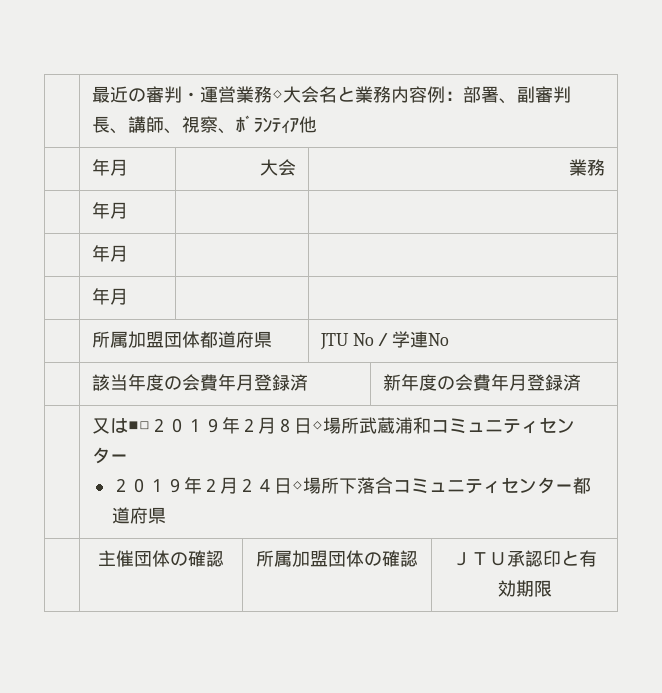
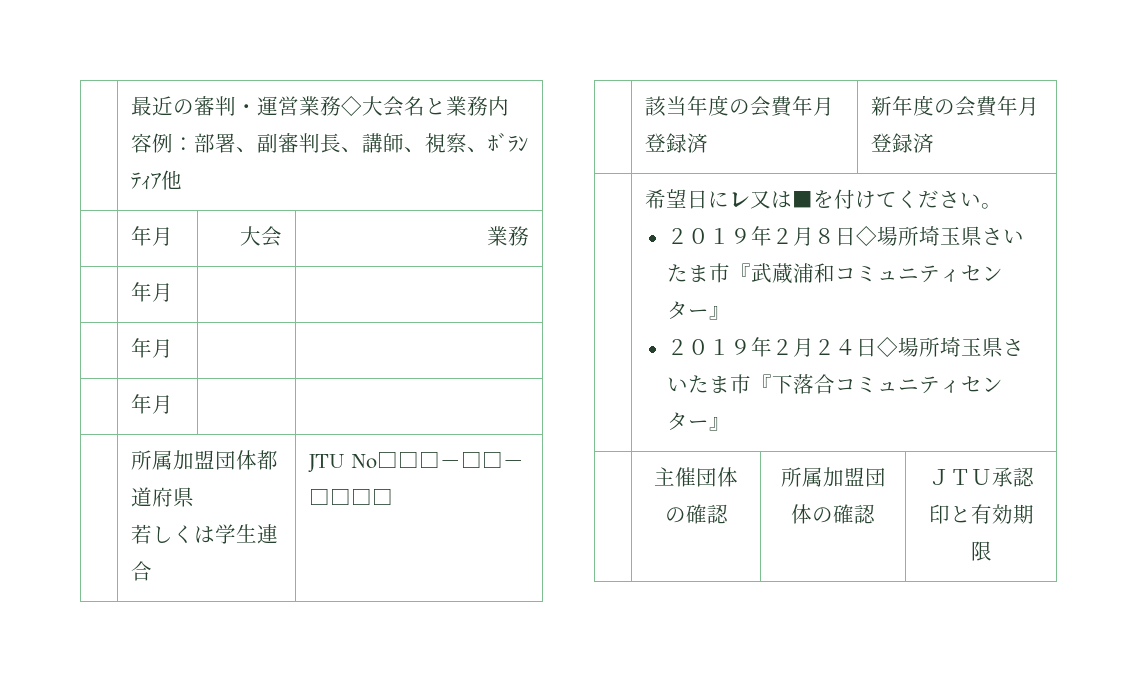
[320,331,450,350] | JTU No／学連No -> [130,524,278,544] [130,561,152,581] [307,452,524,473] [308,489,393,505] // 若しくは学生連合 | JTU No□□□－□□－□□□□
[92,418,151,434] 又は■□ -> [644,189,1002,209] 希望日にレ又は■を付けてください。 //
(360, 425) none -> [919,226,1025,246] [667,263,752,283] 埼玉県さいたま市『
(129, 458) none -> [709,306,731,320] 』
(340, 485) none -> [940,337,1025,357] [667,374,773,394] 埼玉県さいたま市『
[573,477,592,494] [112,507,167,524] 都道府県 -> [709,417,731,431] 』

